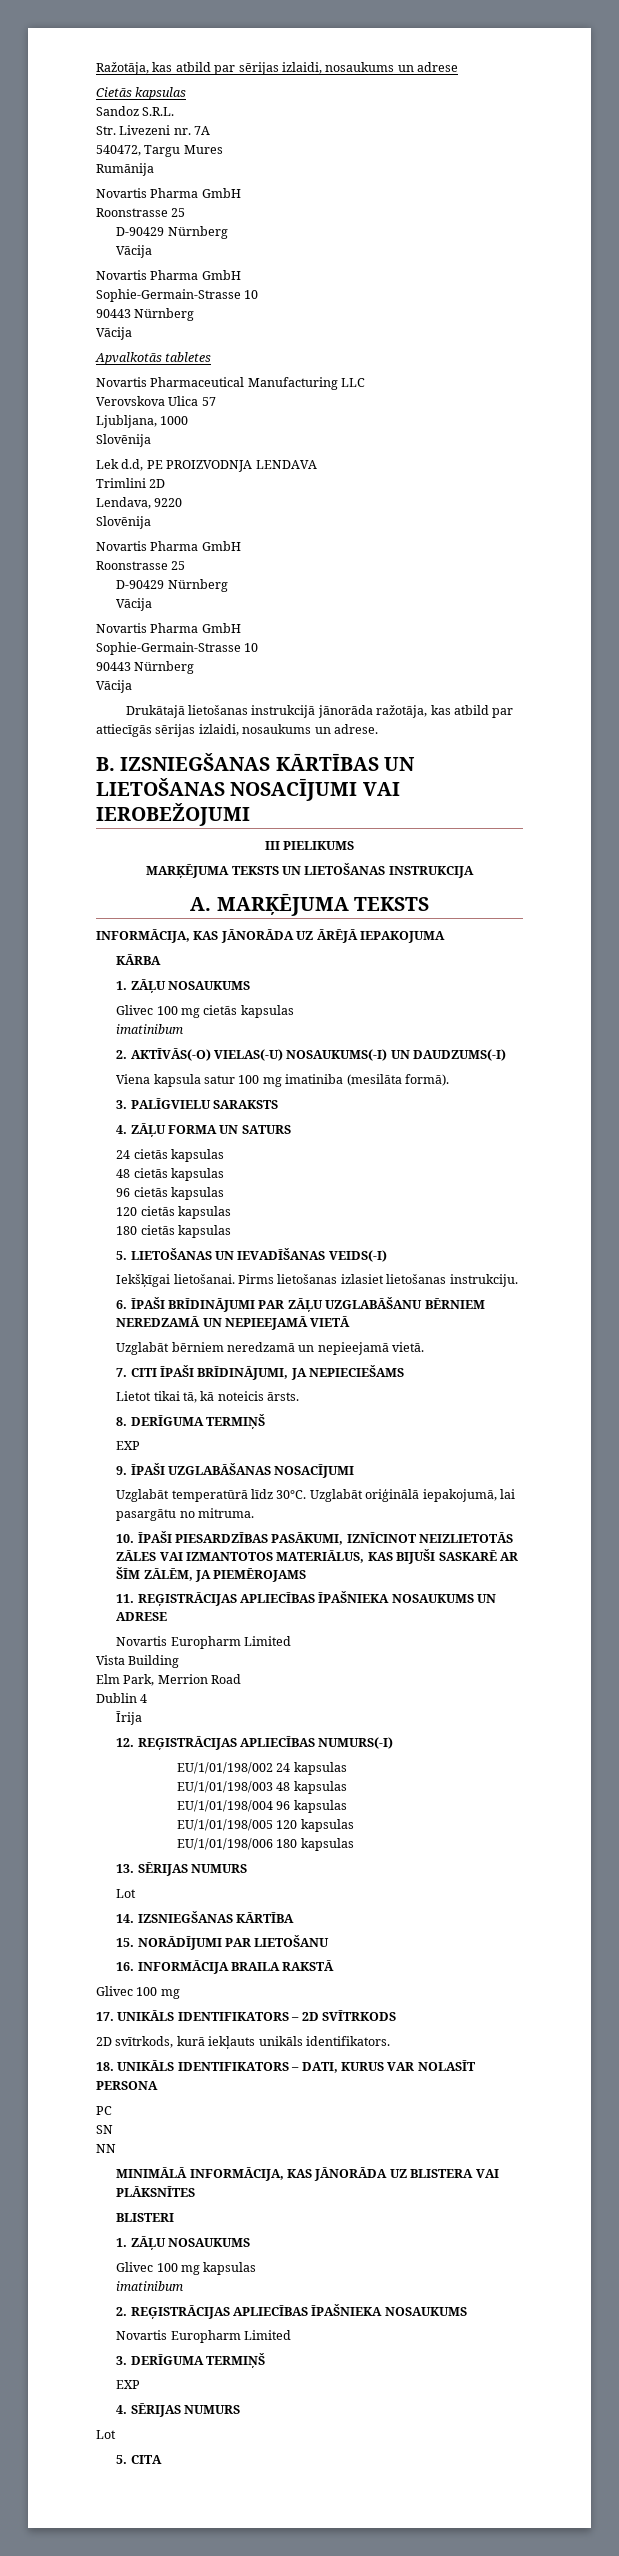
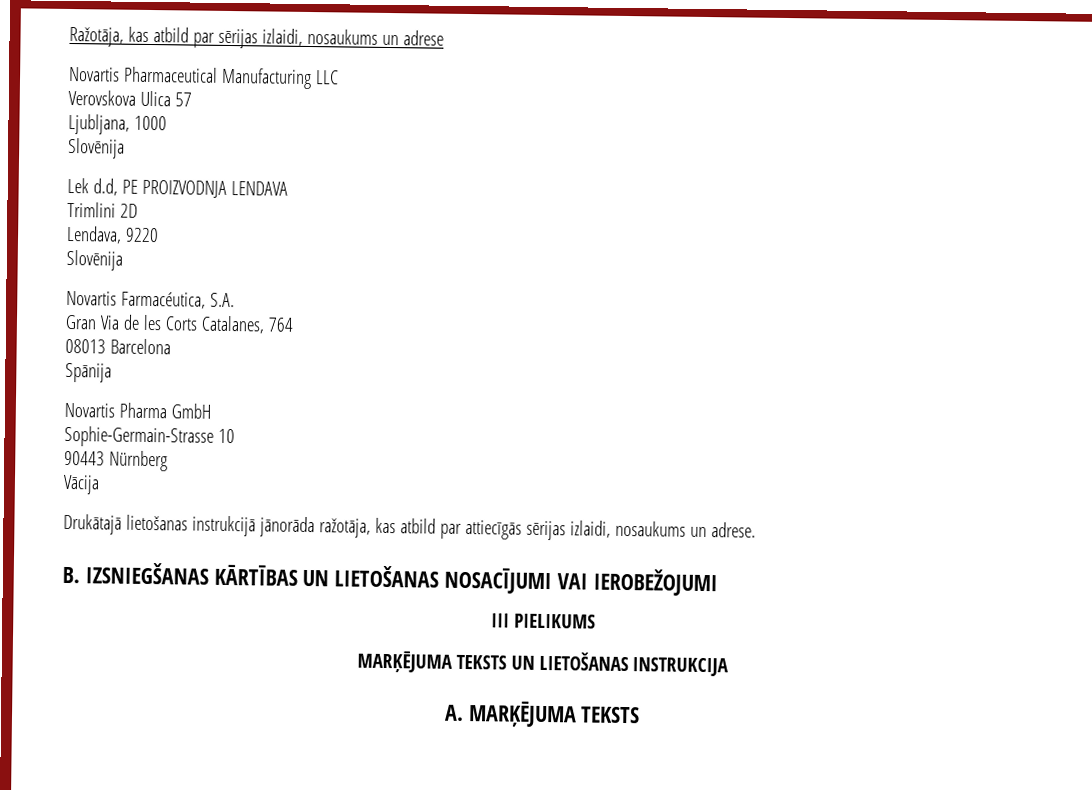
[96,87,187,100] [96,106,175,116] [96,125,211,135] [96,145,223,157] [96,163,154,176] [96,188,241,198] [96,208,186,217] [116,226,228,239] [116,245,153,258] [96,270,241,280] [96,289,259,302] [96,308,195,321] [96,327,132,340] [95,352,212,365] // Cietās kapsulas // Sandoz S.R.L. // Str. Livezeni nr. 7A // 540472, Targu Mures // Rumānija // Novartis Pharma GmbH // Roonstrasse 25 // D-90429 Nürnberg // Vācija // Novartis Pharma GmbH // Sophie-Germain-Strasse 10 // 90443 Nürnberg // Vācija // Apvalkotās tabletes -> (444, 38) none
[150,541,241,551] [96,561,186,570] [116,579,228,592] [116,598,153,611] Pharma GmbH // Roonstrasse 25 // D-90429 Nürnberg // Vācija -> [120,291,235,309] [65,314,294,334] [65,338,171,355] [65,362,112,383] Farmacéutica, S.A. // Gran Via de les Corts Catalanes, 764 // 08013 Barcelona // Spānija
[96,929,445,943] [116,954,162,965] [116,979,251,993] [116,1005,294,1018] [116,1024,184,1034] [116,1048,507,1061] [116,1074,449,1087] [116,1098,279,1109] [116,1123,291,1137] [116,1149,225,1162] [116,1168,225,1181] [116,1187,225,1200] [116,1206,232,1219] [116,1225,232,1238] [116,1248,387,1262] [116,1274,518,1287] [116,1297,485,1312] [116,1316,351,1330] [116,1342,425,1355] [116,1365,405,1380] [116,1391,300,1403] [116,1414,266,1429] [116,1441,141,1450] [116,1463,355,1478] [116,1489,515,1502] [116,1508,255,1521] [116,1531,514,1545] [116,1549,518,1564] [116,1567,307,1582] [116,1591,497,1606] [116,1612,168,1621] [116,1636,292,1649] [96,1655,180,1668] [96,1674,242,1686] [96,1693,148,1703] [116,1711,143,1725] [116,1736,394,1750] [177,1762,347,1775] [177,1781,347,1794] [177,1800,347,1813] [177,1819,354,1832] [177,1838,354,1851] [116,1862,248,1876] [116,1889,137,1898] [116,1911,295,1923] [116,1935,330,1950] [116,1960,335,1974] [96,1986,180,1999] [96,2010,396,2021] [96,2036,390,2049] [96,2060,476,2073] [96,2081,158,2090] [96,2106,112,2115] [96,2125,113,2134] [96,2144,116,2153] [116,2167,499,2181] [116,2186,196,2197] [116,2213,175,2222] [116,2236,251,2250] [116,2262,257,2275] [116,2281,184,2291] [116,2304,467,2319] [116,2330,292,2343] [116,2353,266,2368] [116,2380,141,2389] [116,2403,241,2417] [96,2430,116,2439] [116,2455,162,2464] // INFORMĀCIJA, KAS JĀNORĀDA UZ ĀRĒJĀ IEPAKOJUMA // KĀRBA // 1. ZĀĻU NOSAUKUMS // Glivec 100 mg cietās kapsulas // imatinibum // 2. AKTĪVĀS(-O) VIELAS(-U) NOSAUKUMS(-I) UN DAUDZUMS(-I) // Viena kapsula satur 100 mg imatiniba (mesilāta formā). // 3. PALĪGVIELU SARAKSTS // 4. ZĀĻU FORMA UN SATURS // 24 cietās kapsulas // 48 cietās kapsulas // 96 cietās kapsulas // 120 cietās kapsulas // 180 cietās kapsulas // 5. LIETOŠANAS UN IEVADĪŠANAS VEIDS(-I) // Iekšķīgai lietošanai. Pirms lietošanas izlasiet lietošanas instrukciju. // 6. ĪPAŠI BRĪDINĀJUMI PAR ZĀĻU UZGLABĀŠANU BĒRNIEM NEREDZAMĀ UN NEPIEEJAMĀ VIETĀ // Uzglabāt bērniem neredzamā un nepieejamā vietā. // 7. CITI ĪPAŠI BRĪDINĀJUMI, JA NEPIECIEŠAMS // Lietot tikai tā, kā noteicis ārsts. // 8. DERĪGUMA TERMIŅŠ // EXP // 9. ĪPAŠI UZGLABĀŠANAS NOSACĪJUMI // Uzglabāt temperatūrā līdz 30°C. Uzglabāt oriģinālā iepakojumā, lai pasargātu no mitruma. // 10. ĪPAŠI PIESARDZĪBAS PASĀKUMI, IZNĪCINOT NEIZLIETOTĀS ZĀLES VAI IZMANTOTOS MATERIĀLUS, KAS BIJUŠI SASKARĒ AR ŠĪM ZĀLĒM, JA PIEMĒROJAMS // 11. REĢISTRĀCIJAS APLIECĪBAS ĪPAŠNIEKA NOSAUKUMS UN ADRESE // Novartis Europharm Limited // Vista Building // Elm Park, Merrion Road // Dublin 4 // Īrija // 12. REĢISTRĀCIJAS APLIECĪBAS NUMURS(-I) // EU/1/01/198/002 24 kapsulas // EU/1/01/198/003 48 kapsulas // EU/1/01/198/004 96 kapsulas // EU/1/01/198/005 120 kapsulas // EU/1/01/198/006 180 kapsulas // 13. SĒRIJAS NUMURS // Lot // 14. IZSNIEGŠANAS KĀRTĪBA // 15. NORĀDĪJUMI PAR LIETOŠANU // 16. INFORMĀCIJA BRAILA RAKSTĀ // Glivec 100 mg // 17. UNIKĀLS IDENTIFIKATORS – 2D SVĪTRKODS // 2D svītrkods, kurā iekļauts unikāls identifikators. // 18. UNIKĀLS IDENTIFIKATORS – DATI, KURUS VAR NOLASĪT PERSONA // PC // SN // NN // MINIMĀLĀ INFORMĀCIJA, KAS JĀNORĀDA UZ BLISTERA VAI PLĀKSNĪTES // BLISTERI // 1. ZĀĻU NOSAUKUMS // Glivec 100 mg kapsulas // imatinibum // 2. REĢISTRĀCIJAS APLIECĪBAS ĪPAŠNIEKA NOSAUKUMS // Novartis Europharm Limited // 3. DERĪGUMA TERMIŅŠ // EXP // 4. SĒRIJAS NUMURS // Lot // 5. CITA -> (641, 715) none

